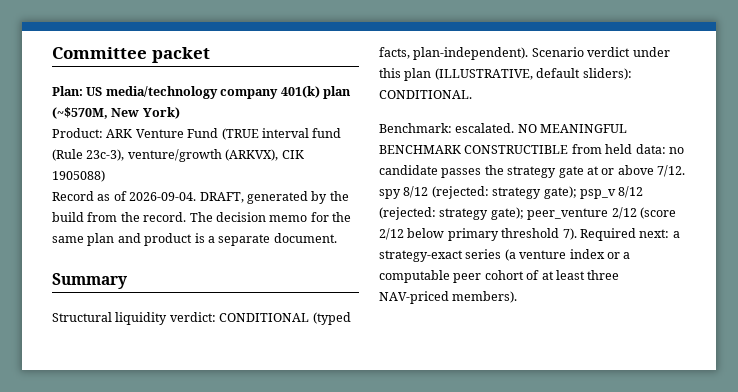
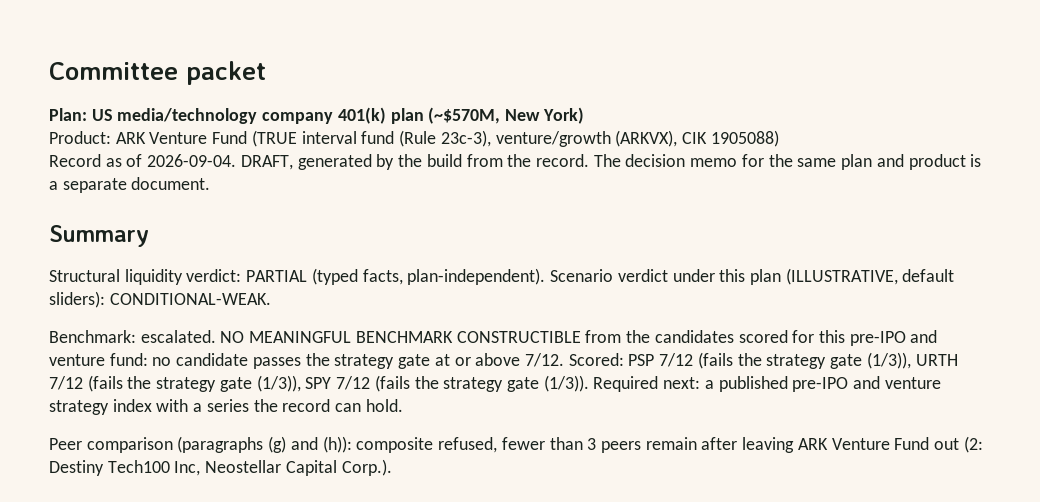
[219,313,310,322] CONDITIONAL -> [246,270,308,282] PARTIAL
[379,90,472,99] CONDITIONAL. -> [109,293,271,305] CONDITIONAL-WEAK.
[605,144,666,154] held data: -> [626,330,938,346] [49,353,148,366] the candidates scored for this pre-IPO and venture fund:
[379,186,644,199] [379,207,676,220] [379,228,680,241] [379,249,631,262] [379,270,620,283] [379,291,518,304] spy 8/12 (rejected: strategy gate); psp_v 8/12 (rejected: strategy gate); peer_venture 2/12 (score 2/12 below primary threshold 7). Required next: a strategy-exact series (a venture index or a computable peer cohort of at least three NAV-priced members). -> [568,352,958,369] [49,375,941,392] [49,399,403,415] [49,436,983,453] [49,459,392,476] Scored: PSP 7/12 (fails the strategy gate (1/3)), URTH 7/12 (fails the strategy gate (1/3)), SPY 7/12 (fails the strategy gate (1/3)). Required next: a published pre-IPO and venture strategy index with a series the record can hold. // Peer comparison (paragraphs (g) and (h)): composite refused, fewer than 3 peers remain after leaving ARK Venture Fund out (2: Destiny Tech100 Inc, Neostellar Capital Corp.).

